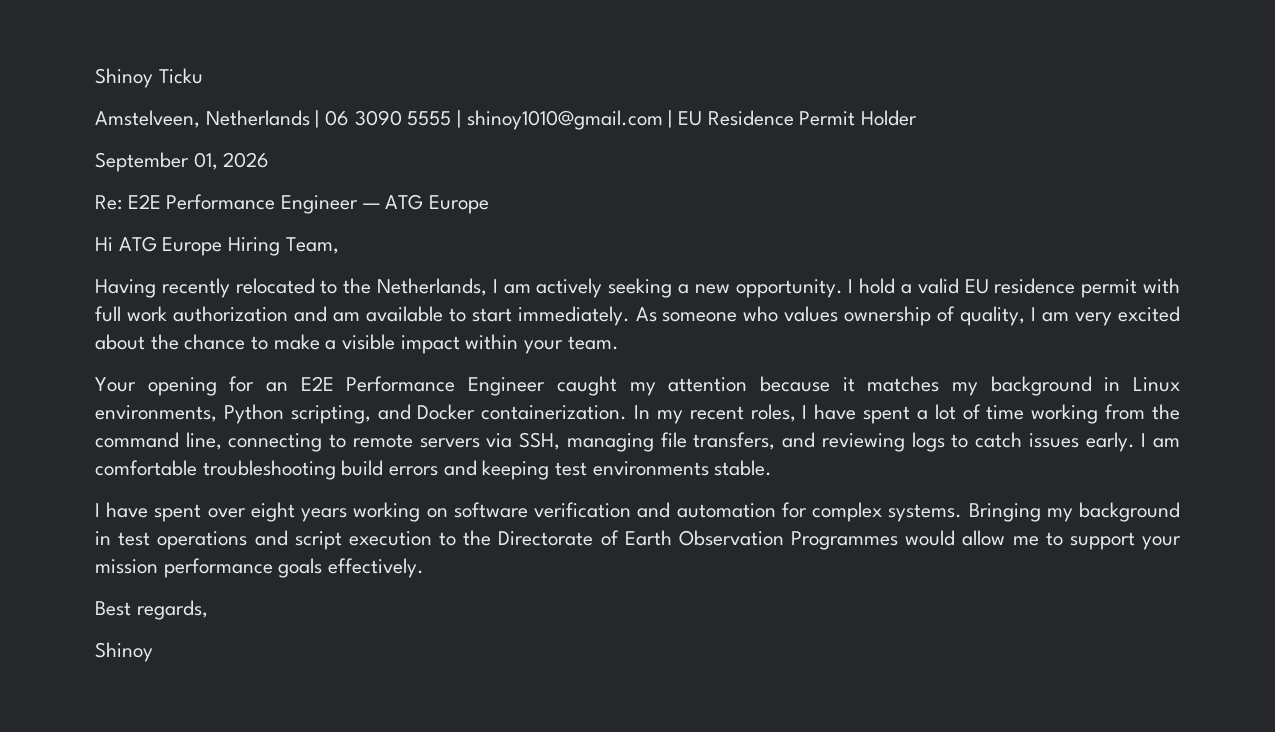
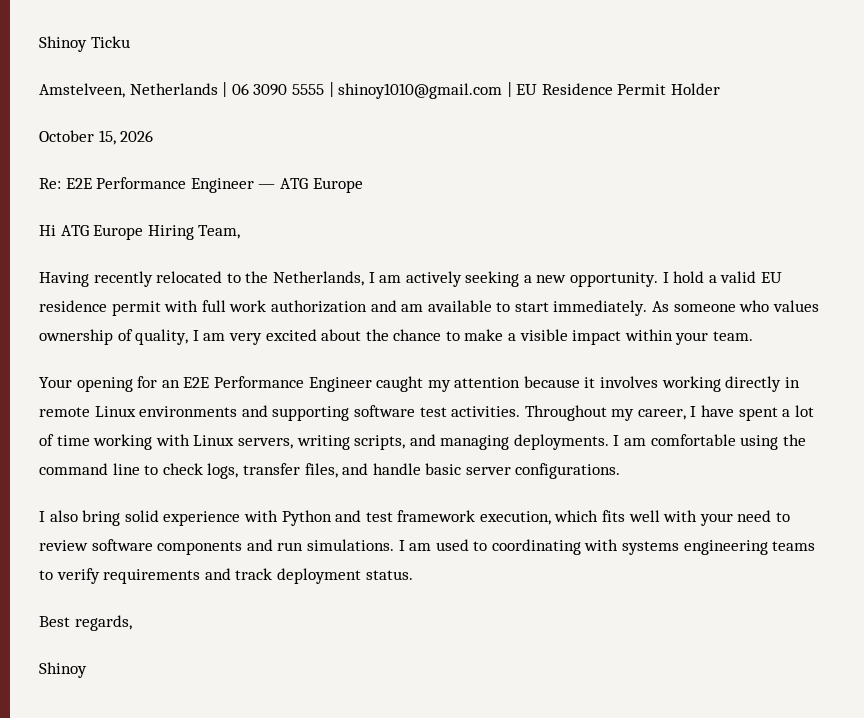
[95,152,218,172] September 01, -> [39,130,116,145] October 15,
[867,376,1180,396] [95,404,796,424] matches my background in Linux environments, Python scripting, and Docker containerization. In my recent roles, -> [600,376,800,392] [39,405,686,421] involves working directly in remote Linux environments and supporting software test activities. Throughout my career,
[1105,404,1181,420] [95,432,1180,452] [95,460,773,480] [95,502,1180,522] [95,530,1181,550] [95,558,425,578] from the command line, connecting to remote servers via SSH, managing file transfers, and reviewing logs to catch issues early. I am comfortable troubleshooting build errors and keeping test environments stable. // I have spent over eight years working on software verification and automation for complex systems. Bringing my background in test operations and script execution to the Directorate of Earth Observation Programmes would allow me to support your mission performance goals effectively. -> [155,434,806,450] [39,463,621,479] [39,510,791,526] [39,539,816,555] [39,568,413,584] with Linux servers, writing scripts, and managing deployments. I am comfortable using the command line to check logs, transfer files, and handle basic server configurations. // I also bring solid experience with Python and test framework execution, which fits well with your need to review software components and run simulations. I am used to coordinating with systems engineering teams to verify requirements and track deployment status.

